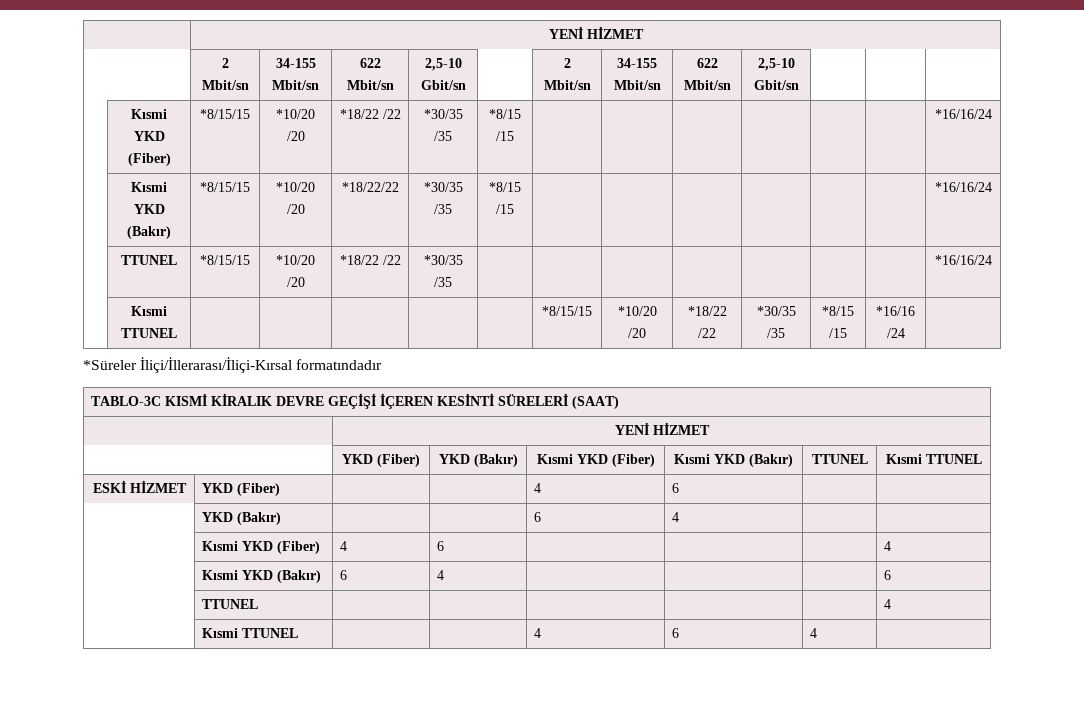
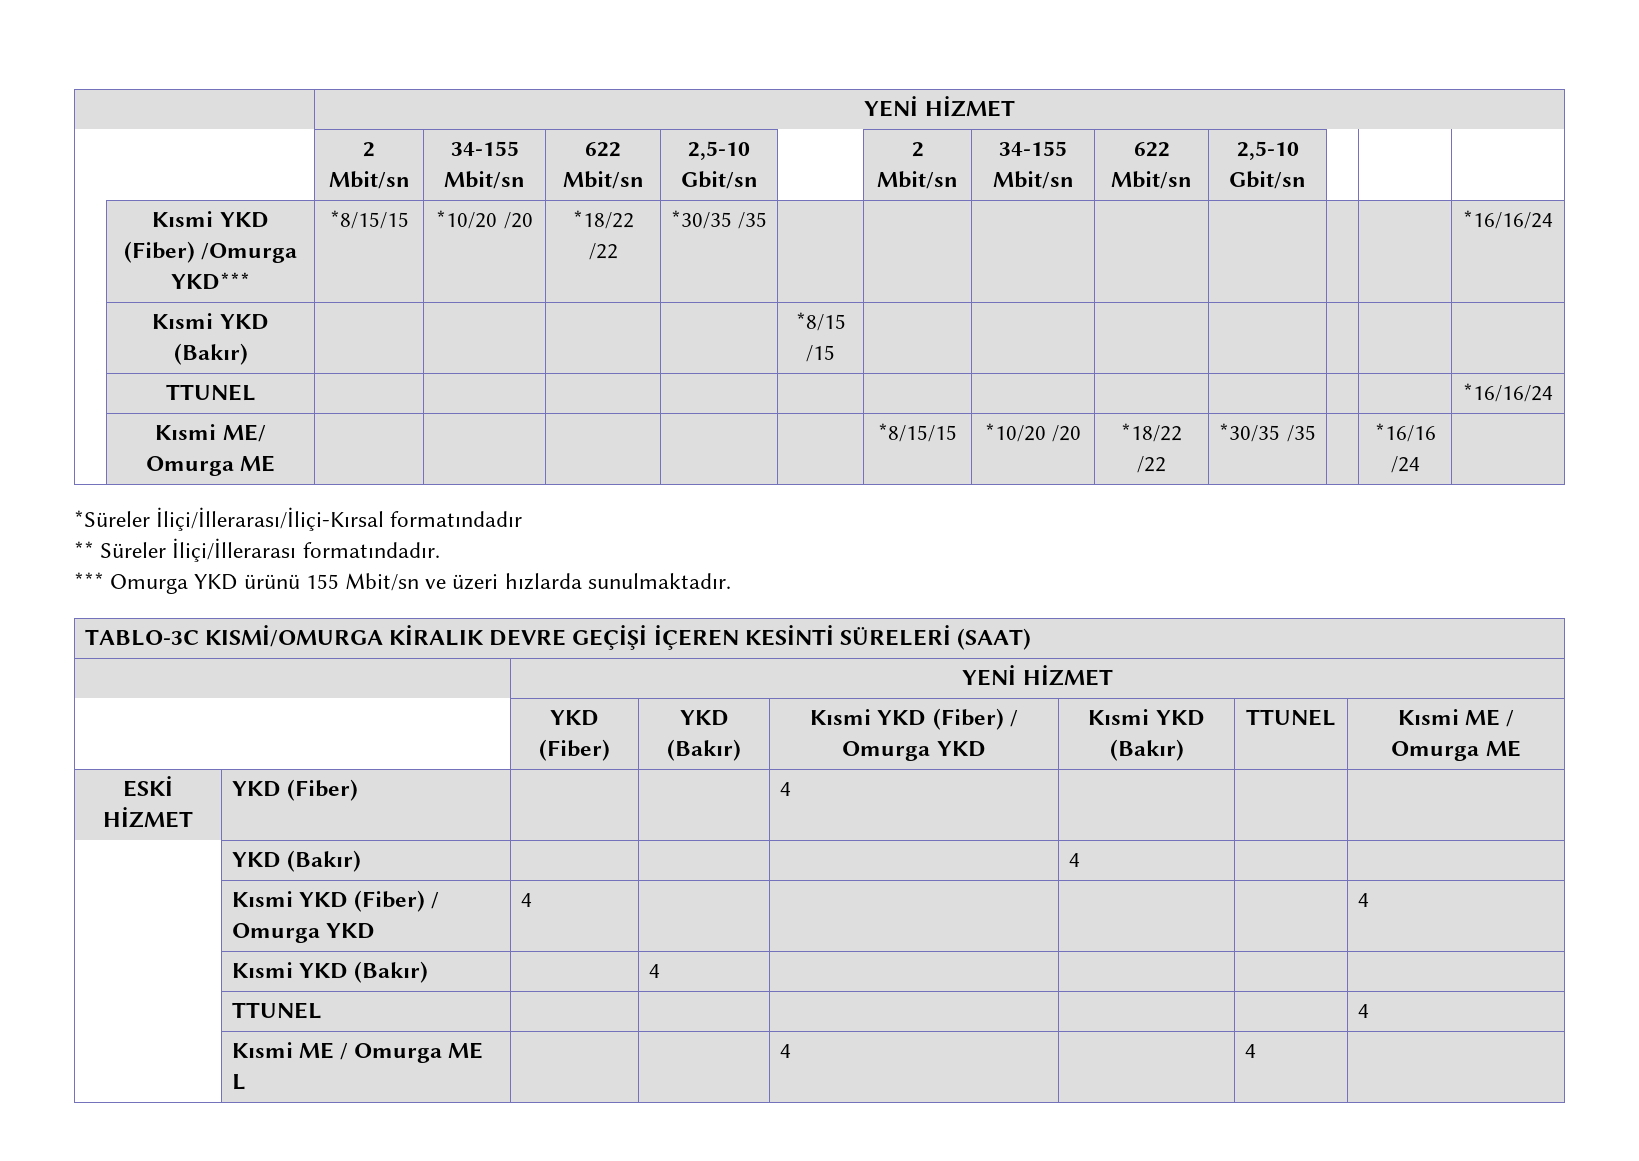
[200,109,250,119] [276,109,315,119] [286,131,305,141] [339,109,401,119] [423,109,463,119] [434,131,452,141] [489,109,521,119] [496,131,514,141] [934,109,992,119] [131,182,167,192] [133,204,165,214] [127,226,171,239] [200,182,250,192] [276,182,315,192] [286,204,305,214] [341,182,399,192] [423,182,463,192] [434,204,452,214] [489,182,521,192] [496,204,514,214] [934,182,992,192] [121,255,177,265] | *8/15/15 | *10/20 /20 | *18/22 /22 | *30/35 /35 | *8/15 /15 | | | | | | | *16/16/24 // | Kısmi YKD (Bakır) | *8/15/15 | *10/20 /20 | *18/22/22 | *30/35 /35 | *8/15 /15 | | | | | | | *16/16/24 // | TTUNEL -> [201,243,298,263] [171,272,250,290] /Omurga YKD***
[121,328,177,338] [542,306,592,316] [617,306,657,316] [628,328,646,338] [687,306,727,316] [698,328,716,338] [756,306,796,316] [767,328,785,338] [822,306,854,316] [829,328,847,338] TTUNEL | | | | | | *8/15/15 | *10/20 /20 | *18/22 /22 | *30/35 /35 | *8/15 /15 -> [219,314,269,330] [173,343,248,365] [795,312,846,331] [806,345,835,362] [165,384,256,401] [1463,383,1553,402] [155,424,266,442] [145,455,276,476] [878,423,957,442] [984,423,1082,442] [1121,423,1182,442] [1137,456,1166,473] [1219,423,1316,442] YKD (Bakır) | | | | | *8/15 /15 | | | | | | | // | TTUNEL | | | | | | | | | | | | *16/16/24 // | Kısmi ME/ Omurga ME | | | | | | *8/15/15 | *10/20 /20 | *18/22 /22 | *30/35 /35 |
(383, 364) none -> [74,538,440,562] [74,572,731,594] // ** Süreler İliçi/İllerarası formatındadır. // *** Omurga YKD ürünü 155 Mbit/sn ve üzeri hızlarda sunulmaktadır.
[165,393,208,406] KISMİ -> [204,625,383,647] KISMİ/OMURGA
(655, 460) none -> [1009,710,1018,727] [842,741,986,761] / Omurga YKD
[925,454,982,464] TTUNEL -> [1465,709,1515,727] [1391,740,1521,761] ME / Omurga ME
[672,483,680,493] [202,512,282,525] [534,512,542,522] 6 | | // | YKD (Bakır) | | | 6 -> [231,850,361,872] | | // | YKD (Bakır) | | |
[340,541,348,551] [437,541,445,551] | 4 | 6 -> [431,892,440,909] [231,923,375,943] [520,893,532,907] / Omurga YKD | 4 |
[340,570,348,580] [437,570,445,580] [884,570,892,580] 6 | 4 | | | | 6 -> [648,964,660,978] | 4 | | | |
[242,628,299,638] [534,628,542,638] [672,628,680,638] TTUNEL | | | 4 | 6 -> [298,1042,484,1063] [231,1074,246,1090] [779,1044,791,1058] ME / Omurga ME L | | | 4 |

